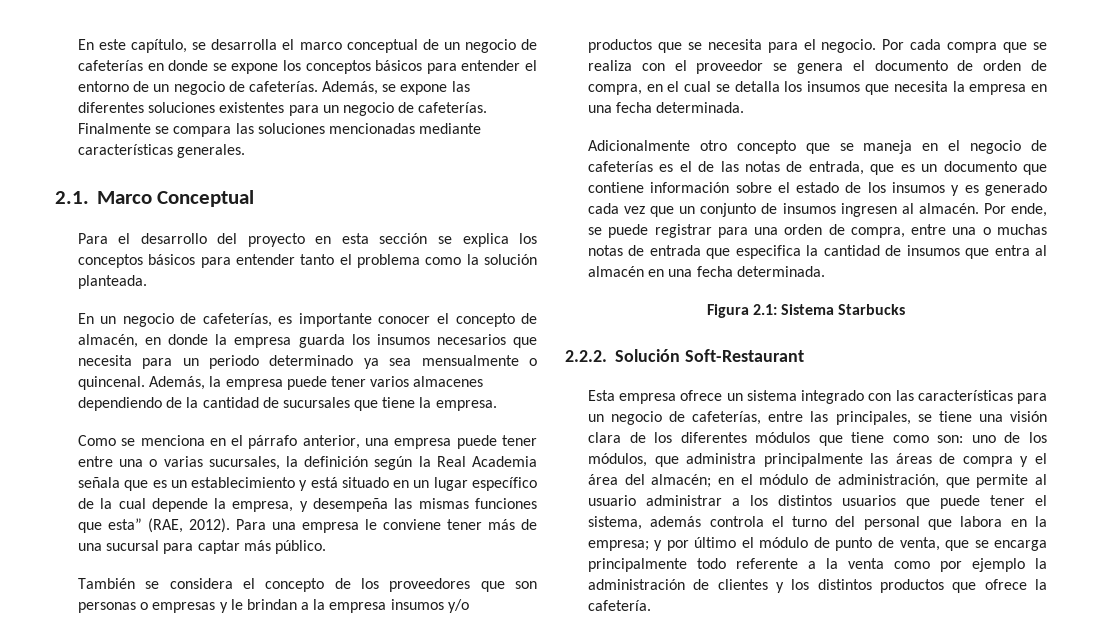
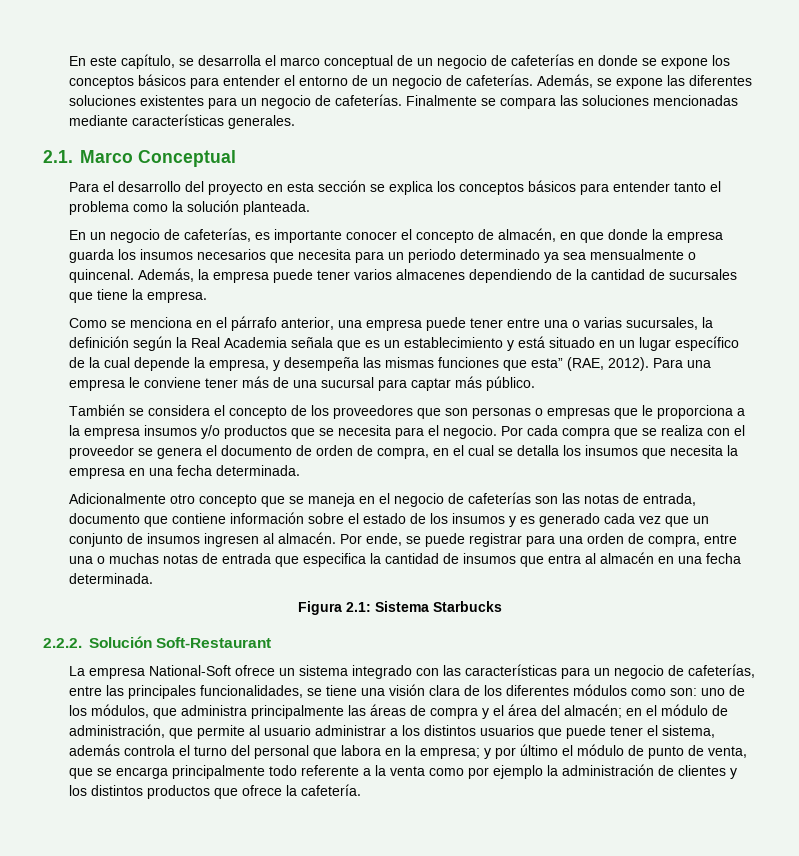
(162, 341) none -> [580,232,605,243] que
[219,599,297,613] y le brindan -> [614,405,734,419] que le proporciona
[659,161,715,172] es el de -> [535,496,559,504] son
[870,164,938,175] que es un -> (697, 499) none
[587,390,677,404] Esta empresa -> [69,665,232,679] La empresa National-Soft
[835,411,911,425] principales, -> [128,685,304,699] principales funcionalidades,
[818,432,885,446] que tiene -> (628, 690) none

